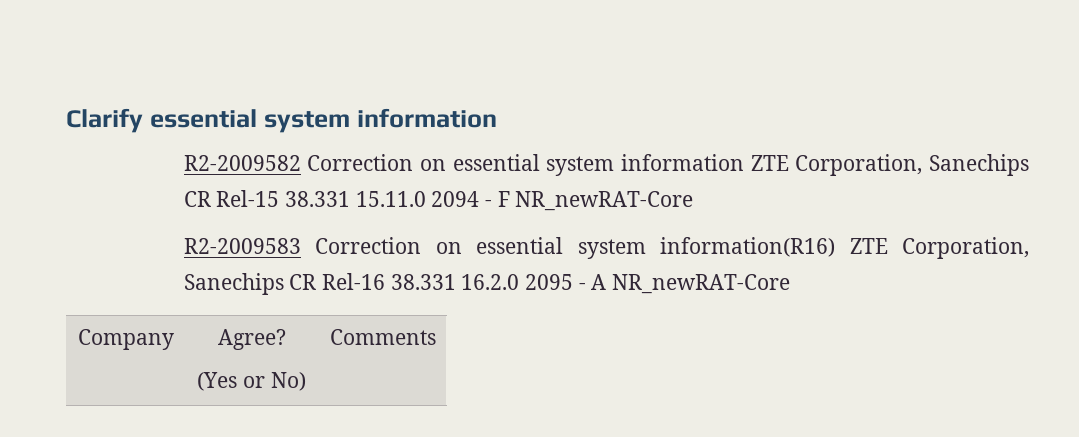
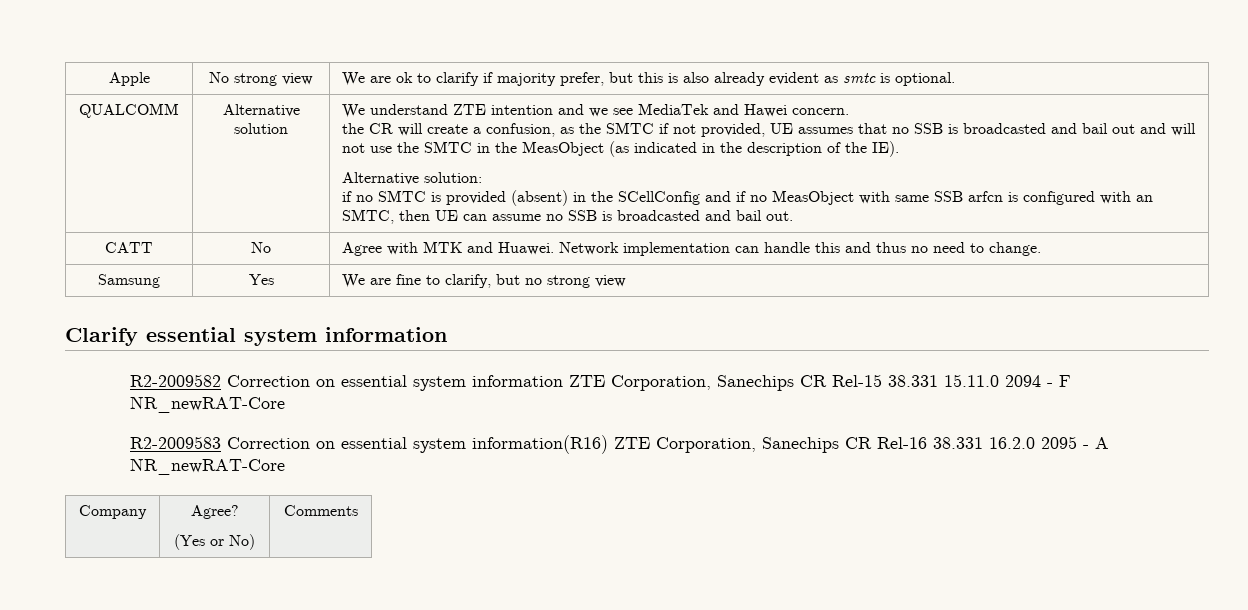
(66, 120) none -> [108,72,150,86] [208,72,313,86] [342,72,956,86] [79,103,179,118] [222,104,300,117] [233,123,288,134] [342,103,850,118] [342,122,1197,137] [342,141,900,157] [342,172,483,185] [342,190,1154,206] [342,209,794,224] [105,242,153,253] [250,242,271,253] [342,241,1042,256] [98,274,160,288] [248,274,274,285] [342,274,627,288] Apple | No strong view | We are ok to clarify if majority prefer, but this is also already evident as smtc is optional. // QUALCOMM | Alternative solution | We understand ZTE intention and we see MediaTek and Hawei concern. // the CR will create a confusion, as the SMTC if not provided, UE assumes that no SSB is broadcasted and bail out and will not use the SMTC in the MeasObject (as indicated in the description of the IE). // Alternative solution: // if no SMTC is provided (absent) in the SCellConfig and if no MeasObject with same SSB arfcn is configured with an SMTC, then UE can assume no SSB is broadcasted and bail out. // CATT | No | Agree with MTK and Huawei. Network implementation can handle this and thus no need to change. // Samsung | Yes | We are fine to clarify, but no strong view //

